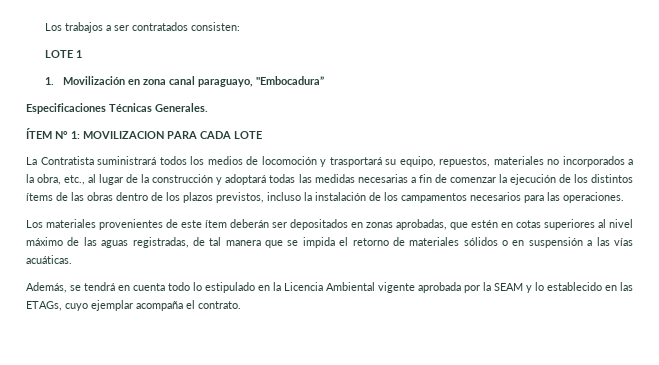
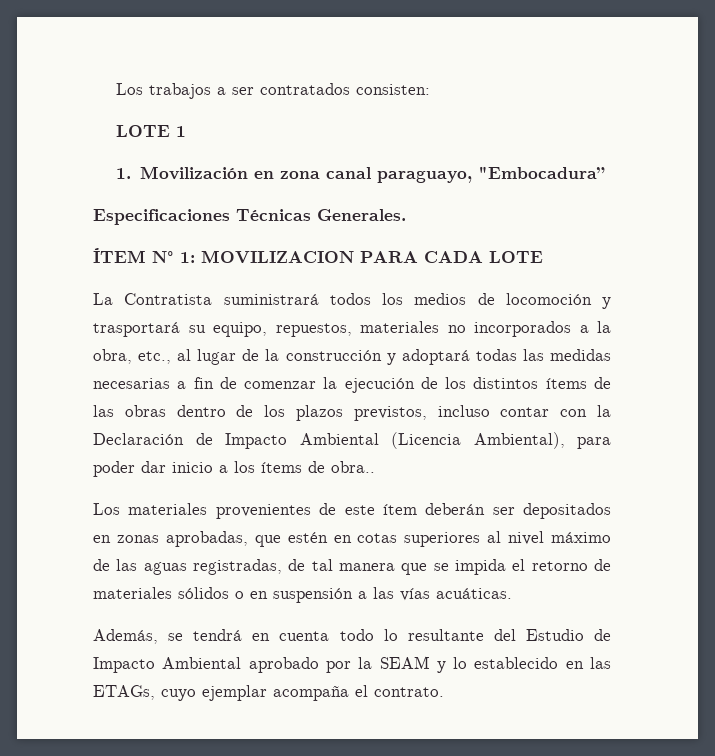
[304,192,624,203] la instalación de los campamentos necesarios para las operaciones. -> [500,405,611,417] [93,432,611,449] [93,461,375,477] contar con la Declaración de Impacto Ambiental (Licencia Ambiental), para poder dar inicio a los ítems de obra..
[205,282,461,293] estipulado en la Licencia Ambiental vigente aprobada -> [407,629,612,641] [93,657,319,673] resultante del Estudio de Impacto Ambiental aprobado

